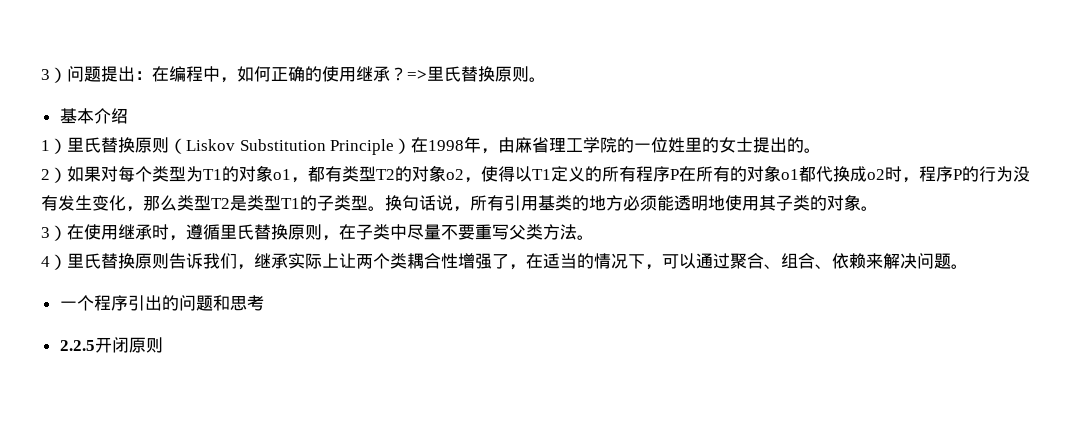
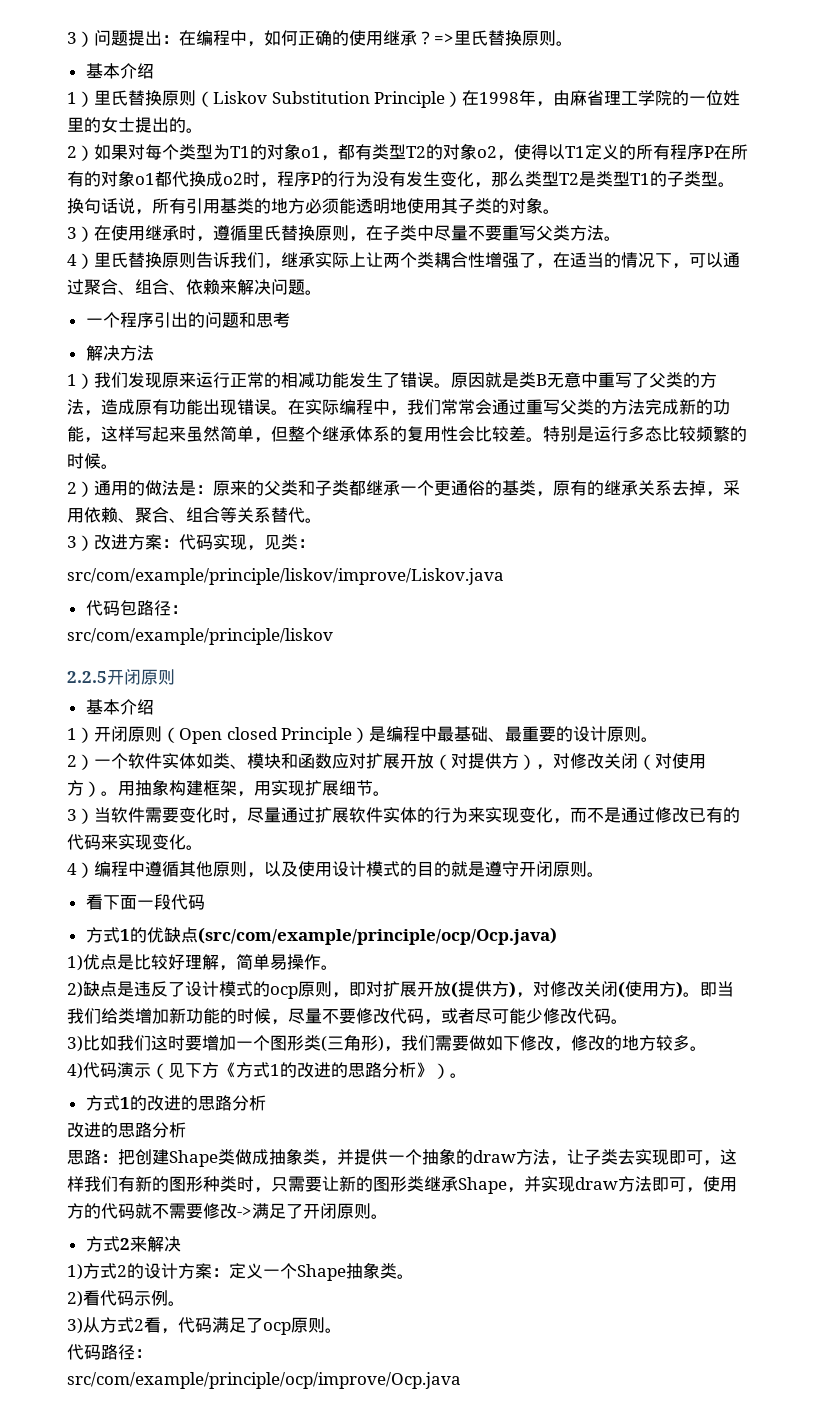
[59,337,163,353] 2.2.5开闭原则 -> [85,345,154,361] [67,372,717,389] [67,399,730,416] [67,426,747,443] [67,453,118,469] [67,480,740,497] [67,507,322,523] [67,534,315,551] [67,568,504,585] [85,600,188,616] [67,628,333,645] [67,669,175,685] [85,699,154,715] [67,726,659,744] [67,753,706,770] [67,779,390,797] [67,807,740,824] [67,834,203,850] [67,861,604,878] [85,894,205,910] [85,927,557,945] [67,954,338,971] [67,981,734,999] [67,1008,628,1025] [67,1034,707,1052] [67,1062,467,1079] [85,1095,266,1111] [67,1122,186,1138] [67,1148,737,1167] [67,1176,737,1194] [67,1203,388,1219] [85,1236,181,1252] [67,1262,414,1281] [67,1290,185,1307] [67,1317,342,1335] [67,1344,152,1360] [67,1372,461,1389] 解决方法 // 1）我们发现原来运行正常的相减功能发生了错误。原因就是类B无意中重写了父类的方法，造成原有功能出现错误。在实际编程中，我们常常会通过重写父类的方法完成新的功能，这样写起来虽然简单，但整个继承体系的复用性会比较差。特别是运行多态比较频繁的时候。 // 2）通用的做法是：原来的父类和子类都继承一个更通俗的基类，原有的继承关系去掉，采用依赖、聚合、组合等关系替代。 // 3）改进方案：代码实现，见类： // src/com/example/principle/liskov/improve/Liskov.java // 代码包路径： // src/com/example/principle/liskov // 2.2.5开闭原则 // 基本介绍 // 1）开闭原则（Open closed Principle）是编程中最基础、最重要的设计原则。 // 2）一个软件实体如类、模块和函数应对扩展开放（对提供方），对修改关闭（对使用方）。用抽象构建框架，用实现扩展细节。 // 3）当软件需要变化时，尽量通过扩展软件实体的行为来实现变化，而不是通过修改已有的代码来实现变化。 // 4）编程中遵循其他原则，以及使用设计模式的目的就是遵守开闭原则。 // 看下面一段代码 // 方式1的优缺点(src/com/example/principle/ocp/Ocp.java) // 1)优点是比较好理解，简单易操作。 // 2)缺点是违反了设计模式的ocp原则，即对扩展开放(提供方)，对修改关闭(使用方)。即当我们给类增加新功能的时候，尽量不要修改代码，或者尽可能少修改代码。 // 3)比如我们这时要增加一个图形类(三角形)，我们需要做如下修改，修改的地方较多。 // 4)代码演示（见下方《方式1的改进的思路分析》）。 // 方式1的改进的思路分析 // 改进的思路分析 // 思路：把创建Shape类做成抽象类，并提供一个抽象的draw方法，让子类去实现即可，这样我们有新的图形种类时，只需要让新的图形类继承Shape，并实现draw方法即可，使用方的代码就不需要修改->满足了开闭原则。 // 方式2来解决 // 1)方式2的设计方案：定义一个Shape抽象类。 // 2)看代码示例。 // 3)从方式2看，代码满足了ocp原则。 // 代码路径： // src/com/example/principle/ocp/improve/Ocp.java

